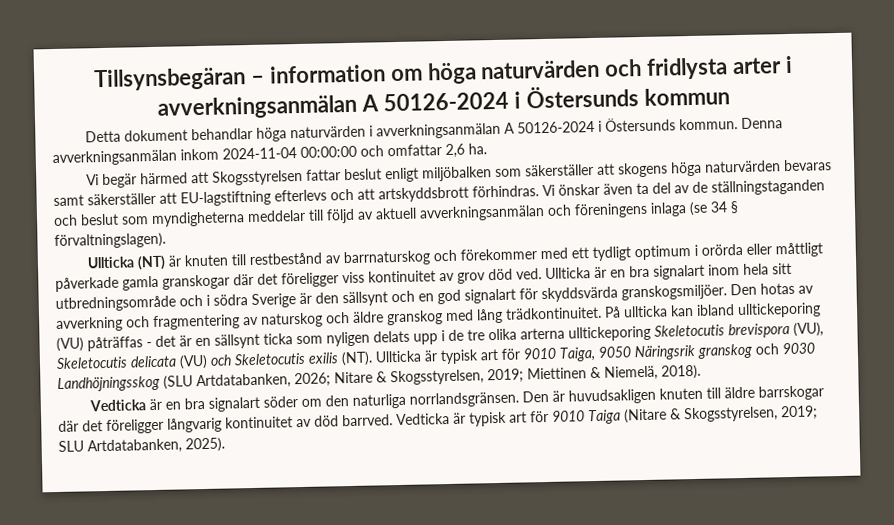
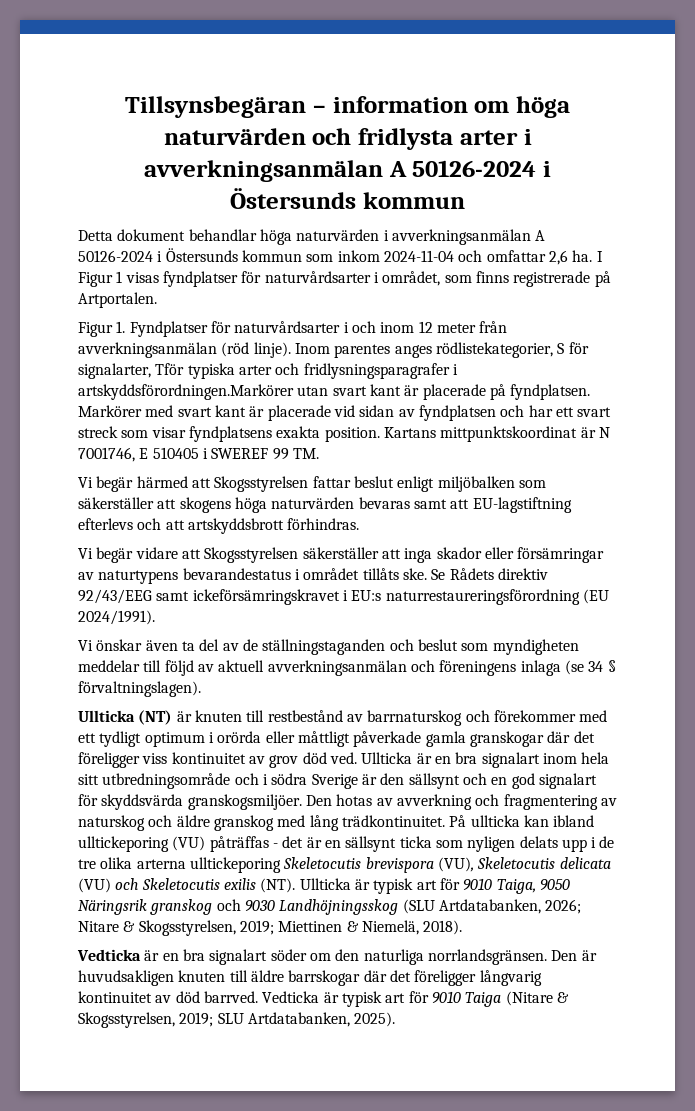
[678,117,783,131] [52,149,177,167] kommun. Denna avverkningsanmälan -> [241,250,334,262] kommun som
[300,145,357,158] 00:00:00 -> (454, 256) none
(487, 149) none -> [596,251,603,262] [78,271,611,287] [78,292,157,308] [78,321,508,337] [78,342,589,358] [78,363,458,379] [78,384,591,400] [78,405,612,421] [78,426,610,442] [78,447,319,462] I Figur 1 visas fyndplatser för naturvårdsarter i området, som finns registrerade på Artportalen. // Figur 1. Fyndplatser för naturvårdsarter i och inom 12 meter från avverkningsanmälan (röd linje). Inom parentes anges rödlistekategorier, S för signalarter, Tför typiska arter och fridlysningsparagrafer i artskyddsförordningen.Markörer utan svart kant är placerade på fyndplatsen. Markörer med svart kant är placerade vid sidan av fyndplatsen och har ett svart streck som visar fyndplatsens exakta position. Kartans mittpunktskoordinat är N 7001746, E 510405 i SWEREF 99 TM.
[87,192,156,206] säkerställer -> (447, 504) none
(539, 191) none -> [78,547,605,563] [78,568,548,584] [78,589,609,605] [78,610,155,625] // Vi begär vidare att Skogsstyrelsen säkerställer att inga skador eller försämringar av naturtypens bevarandestatus i området tillåts ske. Se Rådets direktiv 92/43/EEG samt ickeförsämringskravet i EU:s naturrestaureringsförordning (EU 2024/1991). //
[151,211,245,228] myndigheterna -> [492,639,579,655] myndigheten

